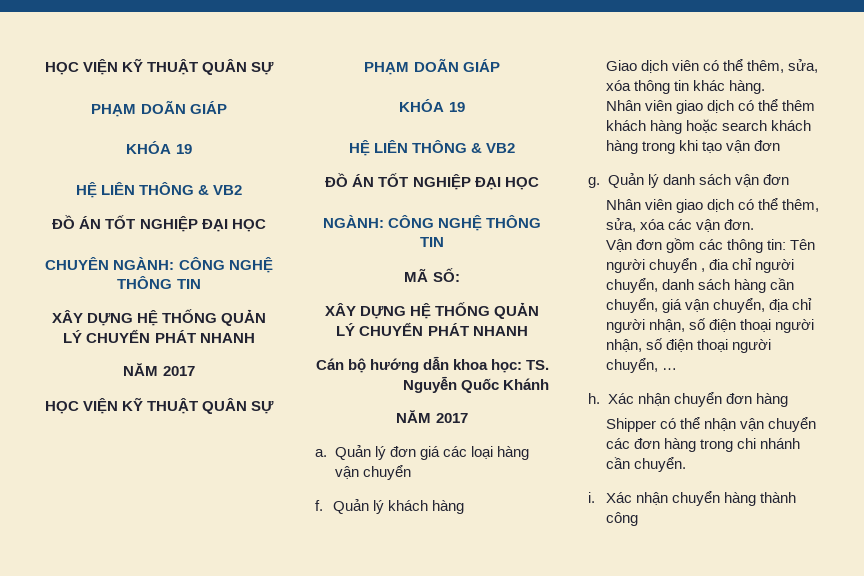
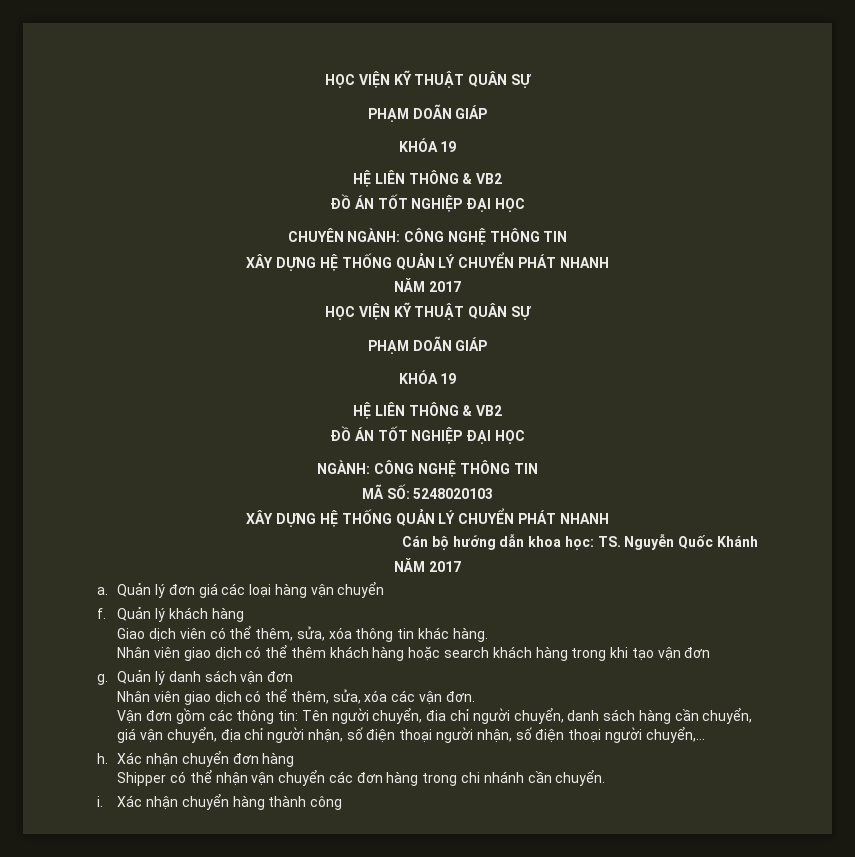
(460, 275) none -> [413,488,494,499] 5248020103
[649,258,706,273] chuyển , -> [372,708,423,724] chuyển,
[606,358,678,373] chuyển, … -> [645,727,705,743] chuyển,…

